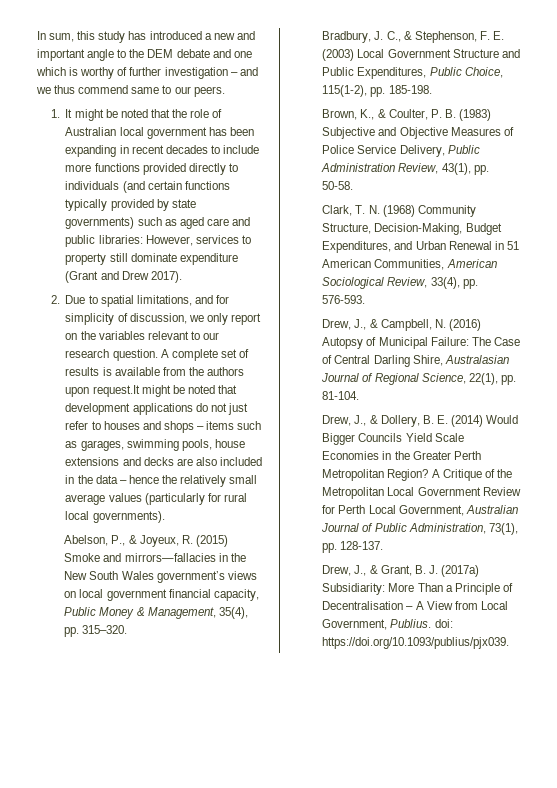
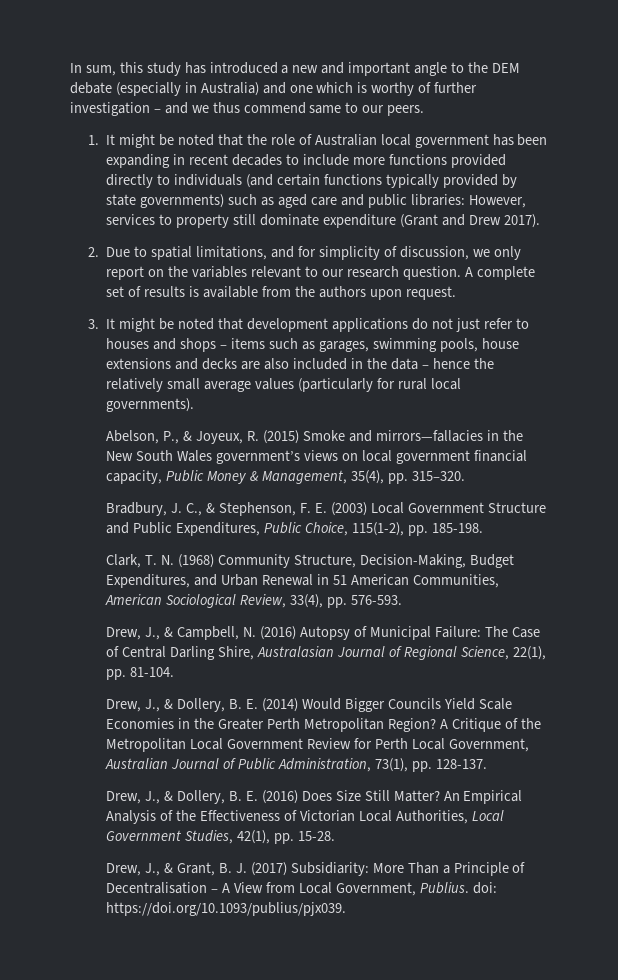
(210, 53) none -> [115,82,259,96] (especially in Australia)
[92,385,140,397] request.It -> [405,286,456,300] [88,318,116,329] request. // 3. It
[322,109,491,121] [322,127,514,139] [322,145,480,157] [321,163,489,175] [322,181,354,190] // Brown, K., & Coulter, P. B. (1983) Subjective and Objective Measures of Police Service Delivery, Public Administration Review, 43(1), pp. 50-58. -> (483, 528) none
(384, 545) none -> [106,790,523,804] [106,810,504,824] [106,830,336,844] // Drew, J., & Dollery, B. E. (2016) Does Size Still Matter? An Empirical Analysis of the Effectiveness of Victorian Local Authorities, Local Government Studies, 42(1), pp. 15-28.
[440,565,479,577] (2017a) -> [250,862,287,876] (2017)

